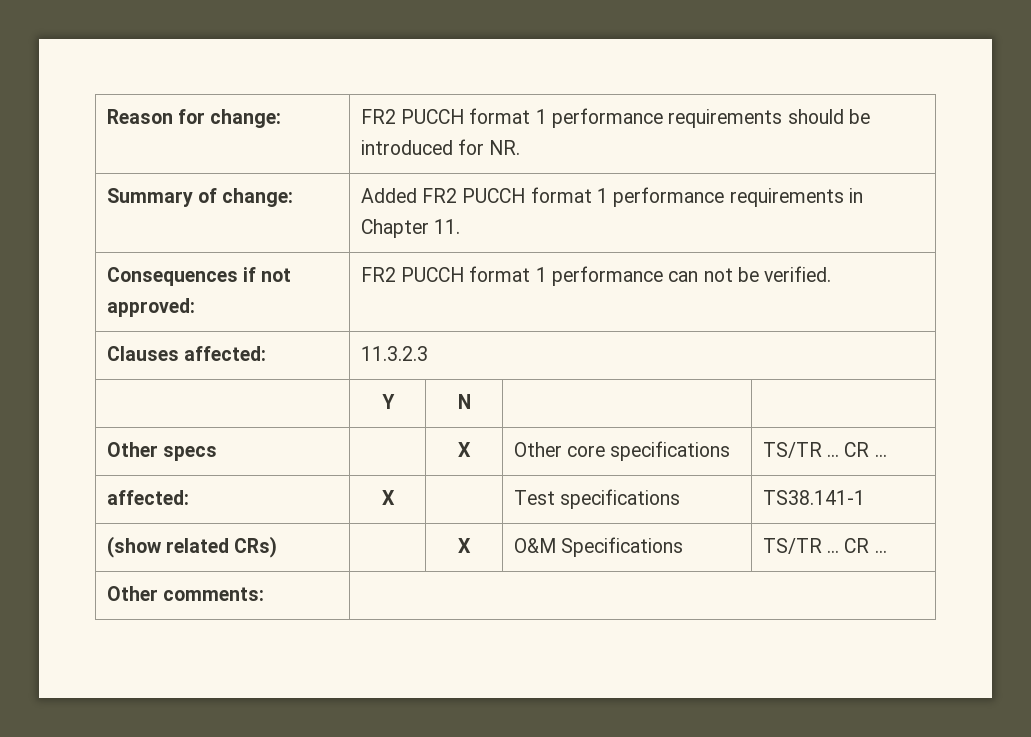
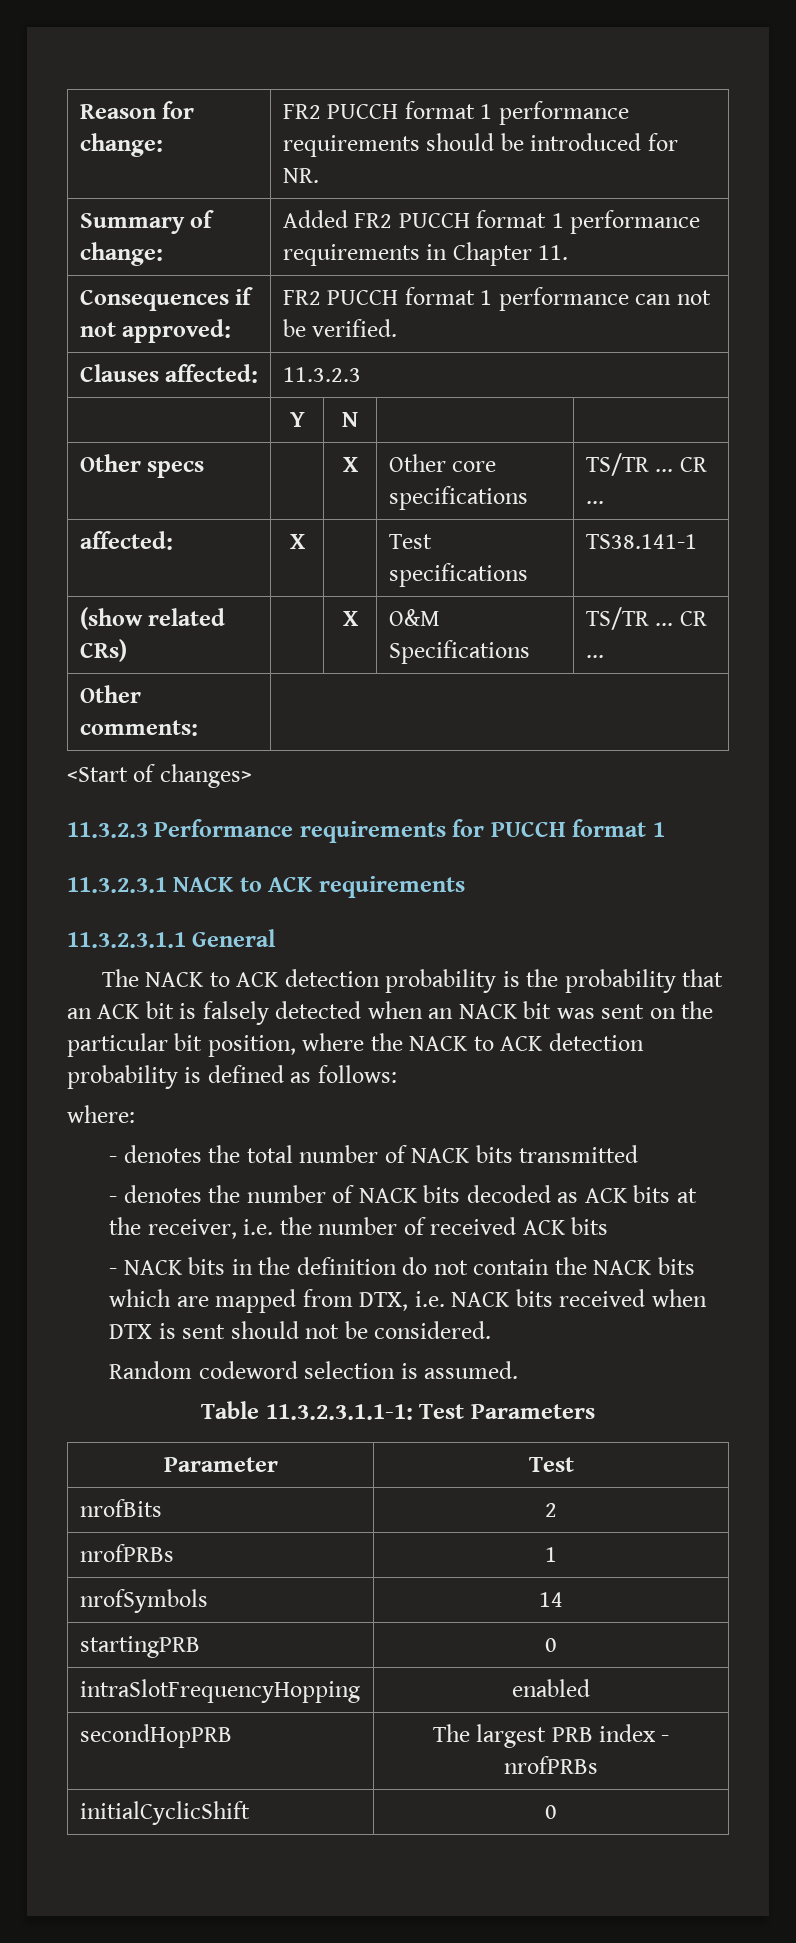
(265, 594) none -> [67,764,252,788] [67,819,665,843] [67,876,465,898] [67,929,277,948] [101,969,724,993] [67,1001,714,1025] [67,1033,644,1057] [67,1065,397,1089] [67,1105,135,1123] [109,1145,639,1163] [109,1185,697,1203] [109,1217,609,1239] [109,1257,695,1275] [109,1289,707,1313] [109,1321,492,1339] [109,1361,519,1379] [201,1401,595,1420] [163,1457,278,1472] [528,1457,574,1472] [79,1499,162,1517] [545,1503,557,1517] [79,1544,174,1562] [545,1547,557,1562] [79,1589,208,1613] [539,1592,563,1607] [79,1636,200,1658] [545,1638,557,1652] [79,1679,360,1703] [512,1679,590,1697] [79,1724,232,1748] [432,1724,670,1748] [504,1756,598,1774] [79,1801,250,1825] [545,1805,557,1819] // <Start of changes> // 11.3.2.3 Performance requirements for PUCCH format 1 // 11.3.2.3.1 NACK to ACK requirements // 11.3.2.3.1.1 General // The NACK to ACK detection probability is the probability that an ACK bit is falsely detected when an NACK bit was sent on the particular bit position, where the NACK to ACK detection probability is defined as follows: // where: // - denotes the total number of NACK bits transmitted // - denotes the number of NACK bits decoded as ACK bits at the receiver, i.e. the number of received ACK bits // - NACK bits in the definition do not contain the NACK bits which are mapped from DTX, i.e. NACK bits received when DTX is sent should not be considered. // Random codeword selection is assumed. // Table 11.3.2.3.1.1-1: Test Parameters // Parameter | Test // nrofBits | 2 // nrofPRBs | 1 // nrofSymbols | 14 // startingPRB | 0 // intraSlotFrequencyHopping | enabled // secondHopPRB | The largest PRB index - nrofPRBs // initialCyclicShift | 0

